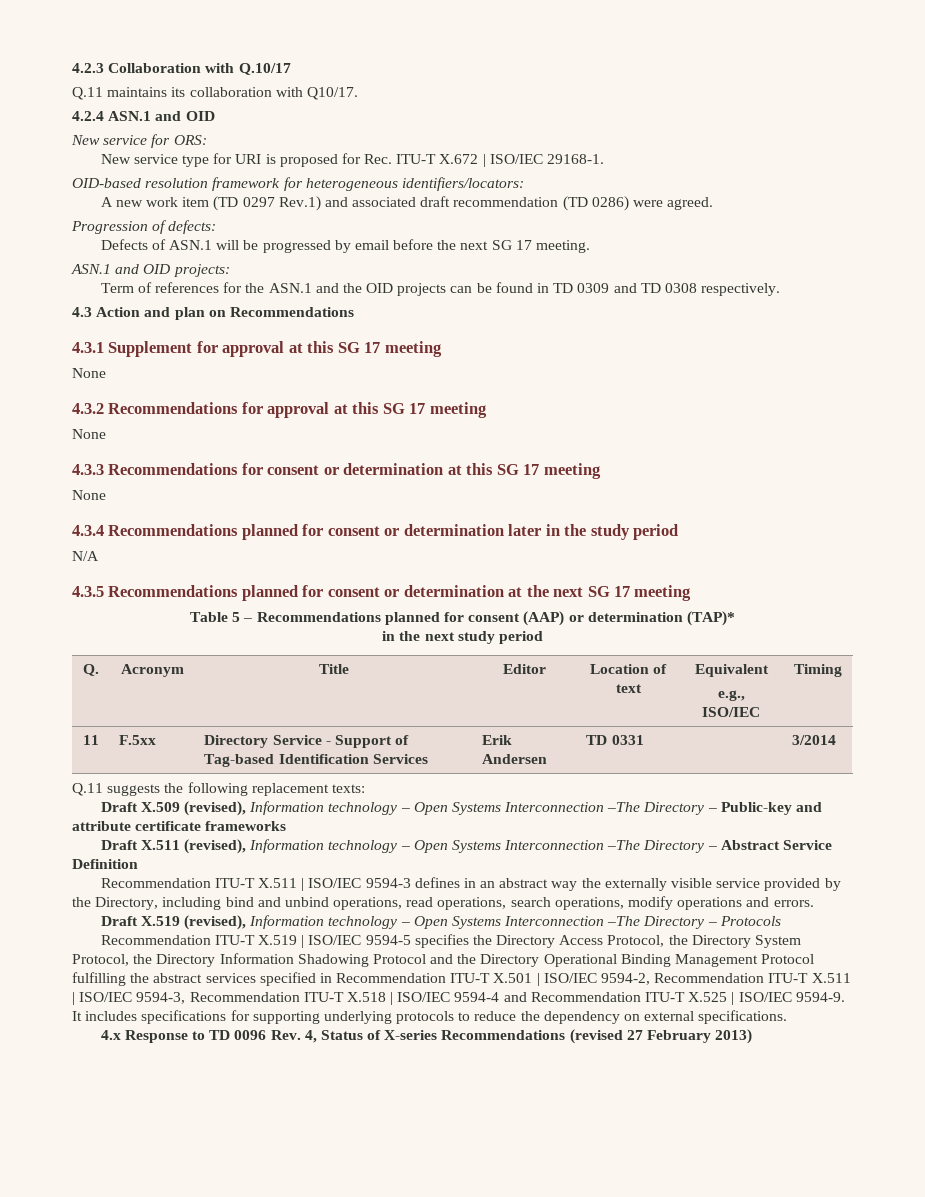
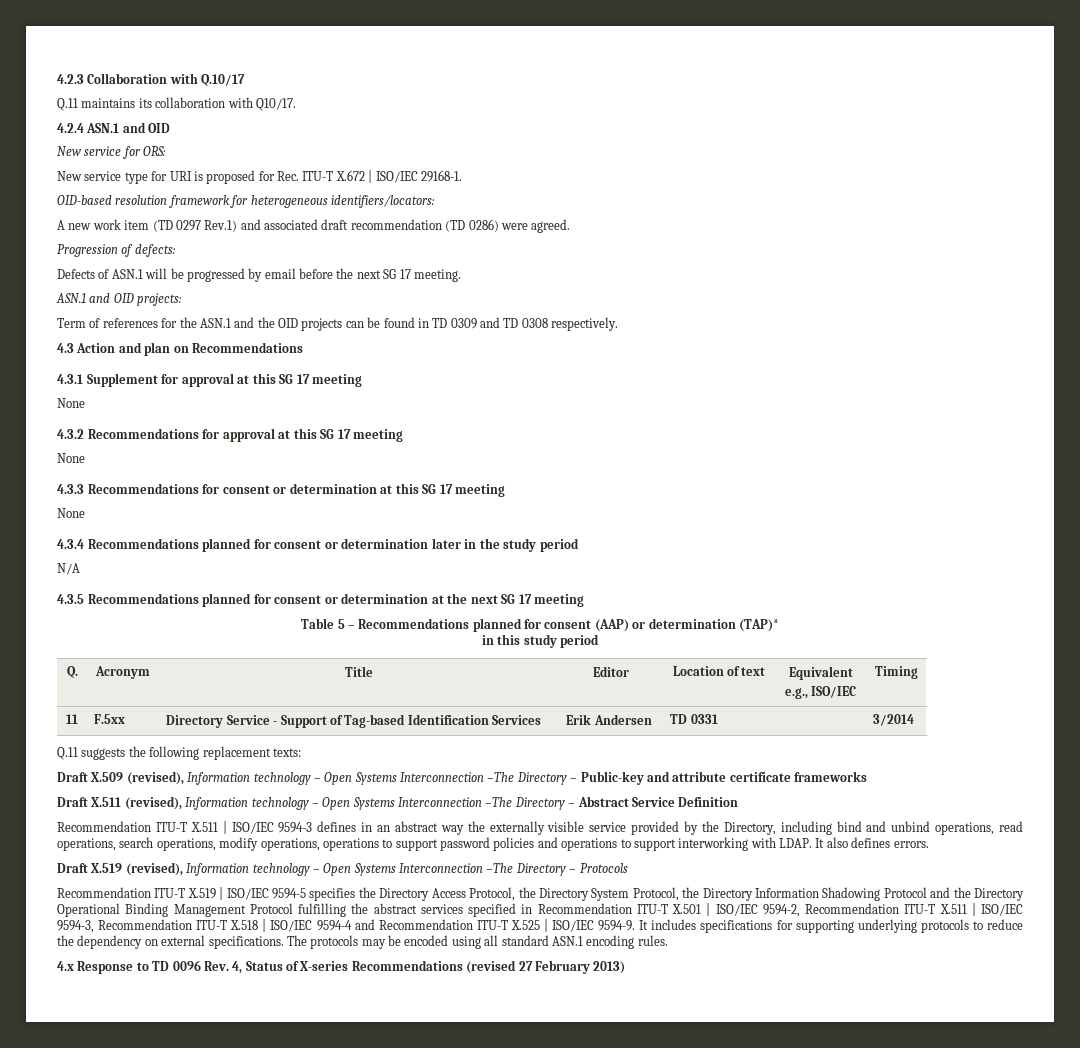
[399,631,455,641] the next -> [497,634,521,645] this
[677,897,770,910] operations and -> [260,837,891,851] operations, operations to support password policies and operations to support interworking with LDAP. It also defines
(788, 1017) none -> [286,935,668,949] The protocols may be encoded using all standard ASN.1 encoding rules.

